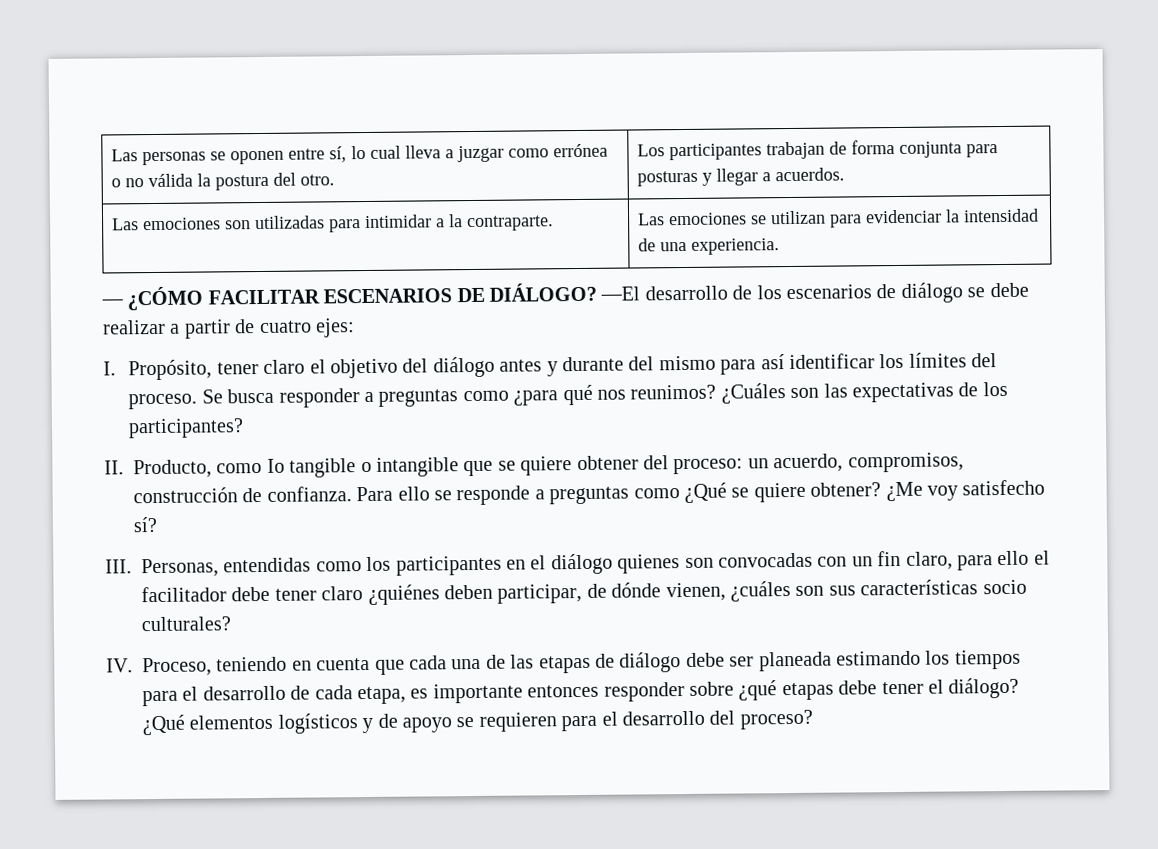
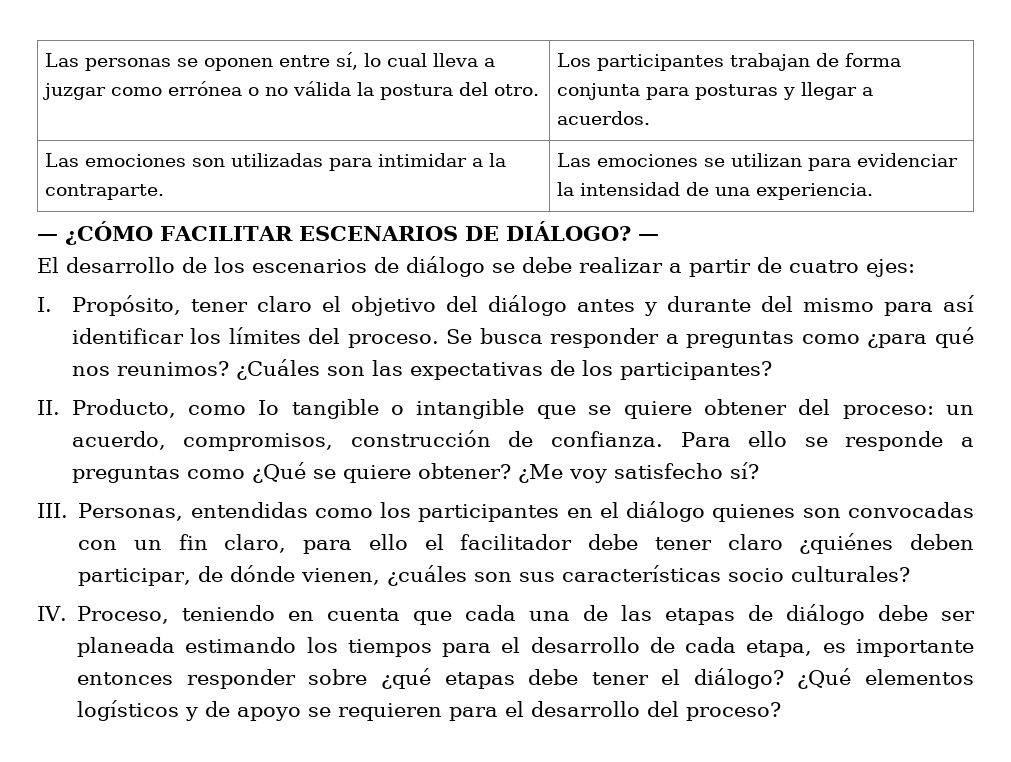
[600,286,641,301] —El -> [637,234,659,241] [37,257,59,273] — // El

